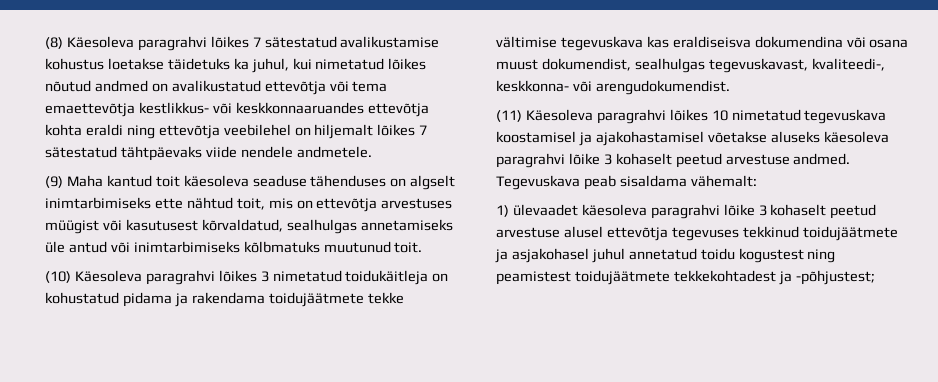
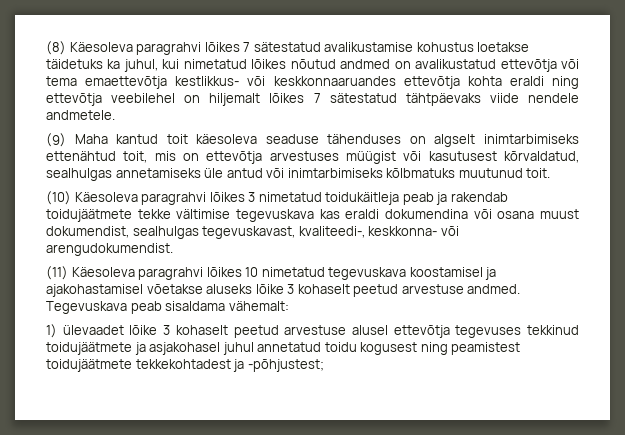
[154,197,233,209] ette nähtud -> [46,151,116,161] ettenähtud
[432,273,449,282] [45,292,265,307] on kohustatud pidama ja rakendama -> [402,192,508,205] peab ja rakendab
[672,36,751,48] eraldiseisva -> [345,209,380,219] eraldi
[823,131,889,143] [496,153,565,168] käesoleva paragrahvi -> (253, 289) none
[581,204,720,219] käesoleva paragrahvi -> (124, 330) none
[738,248,804,263] kogustest -> [360,342,418,355] kogusest

